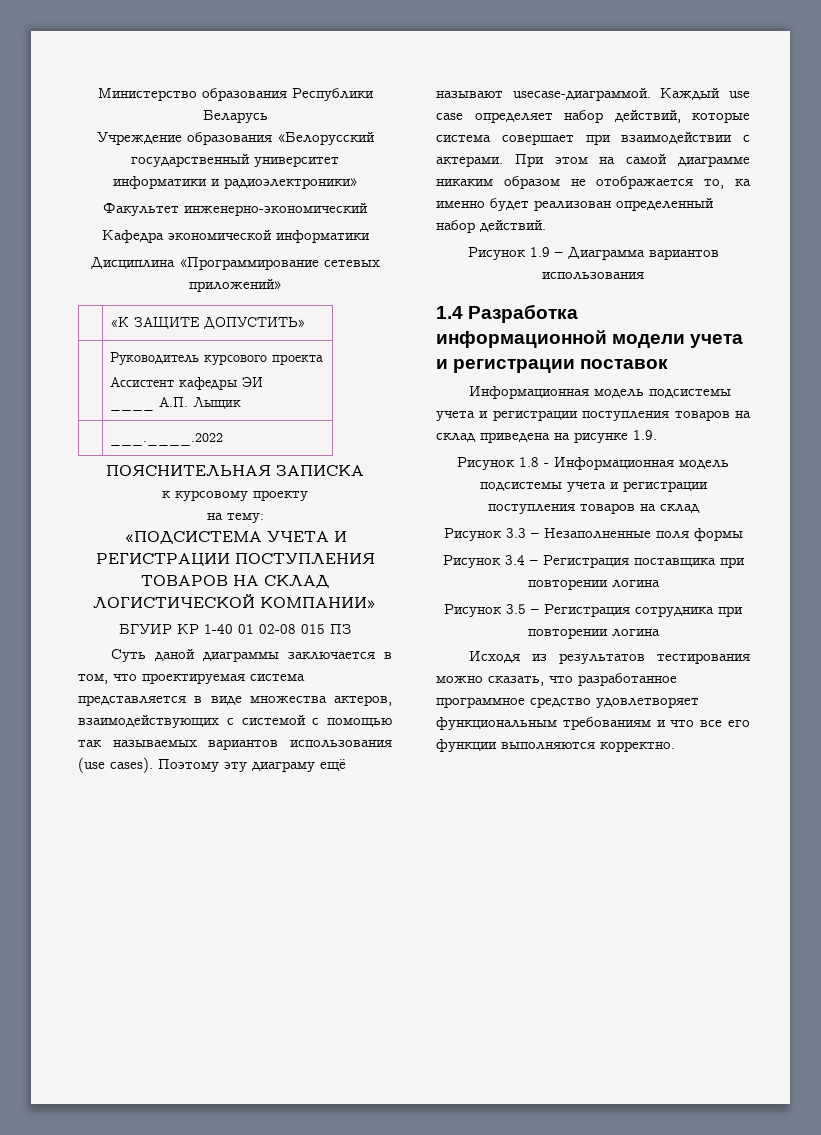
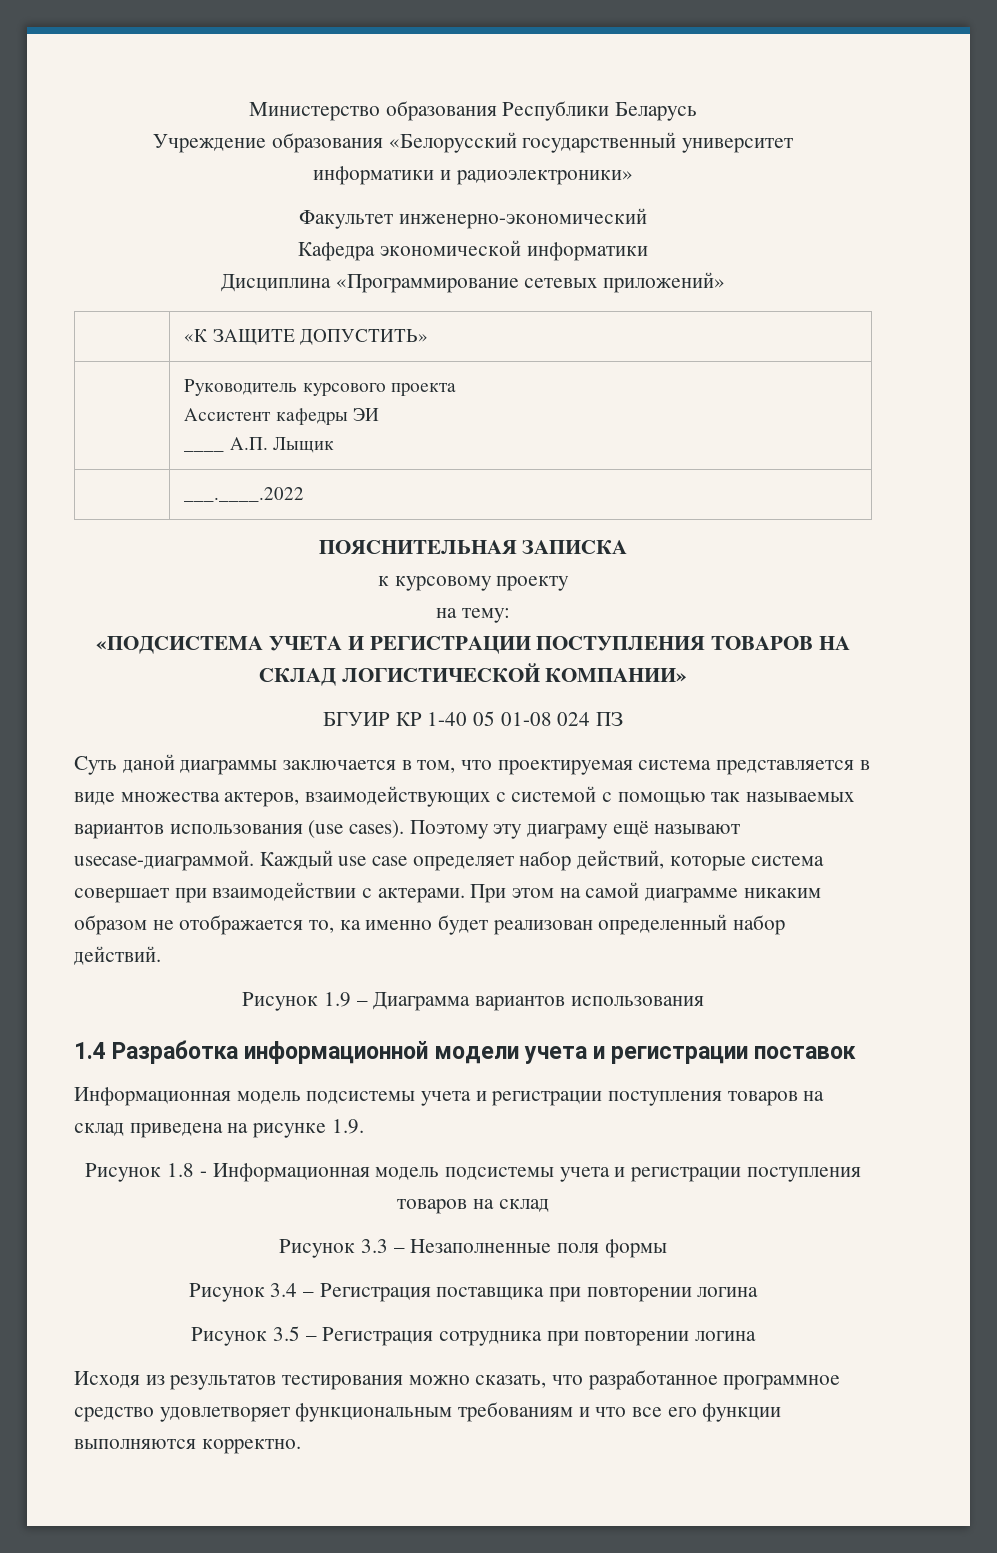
[238,624,325,634] 01 02-08 015 -> [473,711,591,726] 05 01-08 024

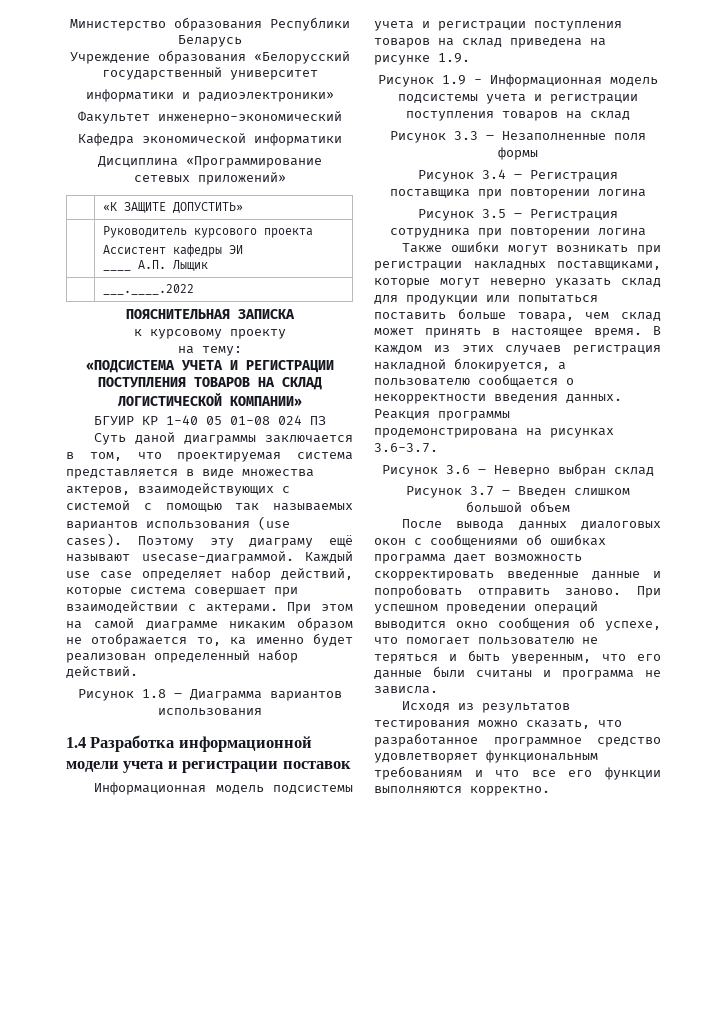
[323,992,351,1007] 1.9 -> [141,689,166,698] 1.8
[167,1163,195,1177] 1.8 -> [441,75,466,85] 1.9
(756, 1336) none -> [402,241,661,255] [374,261,661,271] [374,278,661,288] [374,295,598,305] [374,308,661,322] [374,326,661,338] [374,345,661,355] [374,358,566,372] [374,374,574,387] [374,394,622,404] [374,409,510,421] [374,428,614,438] [374,443,438,453] [381,463,654,477] [405,486,630,498] [465,501,570,513] [402,519,661,530] [374,534,606,547] [374,554,582,564] [374,571,661,581] [374,584,661,598] [374,601,598,614] [374,617,661,631] [374,637,598,645] [374,650,661,664] [374,666,661,680] [374,686,438,694] // Также ошибки могут возникать при регистрации накладных поставщиками, которые могут неверно указать склад для продукции или попытаться поставить больше товара, чем склад может принять в настоящее время. В каждом из этих случаев регистрация накладной блокируется, а пользователю сообщается о некорректности введения данных. Реакция программы продемонстрирована на рисунках 3.6-3.7. // Рисунок 3.6 – Неверно выбран склад // Рисунок 3.7 – Введен слишком большой объем // После вывода данных диалоговых окон с сообщениями об ошибках программа дает возможность скорректировать введенные данные и попробовать отправить заново. При успешном проведении операций выводится окно сообщения об успехе, что помогает пользователю не теряться и быть уверенным, что его данные были считаны и программа не зависла.

